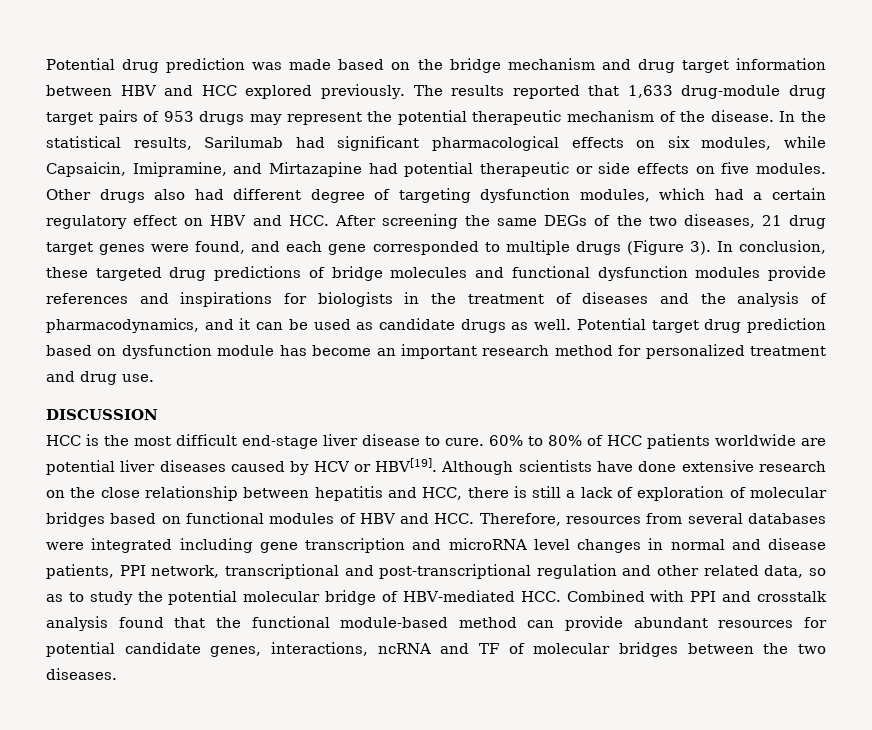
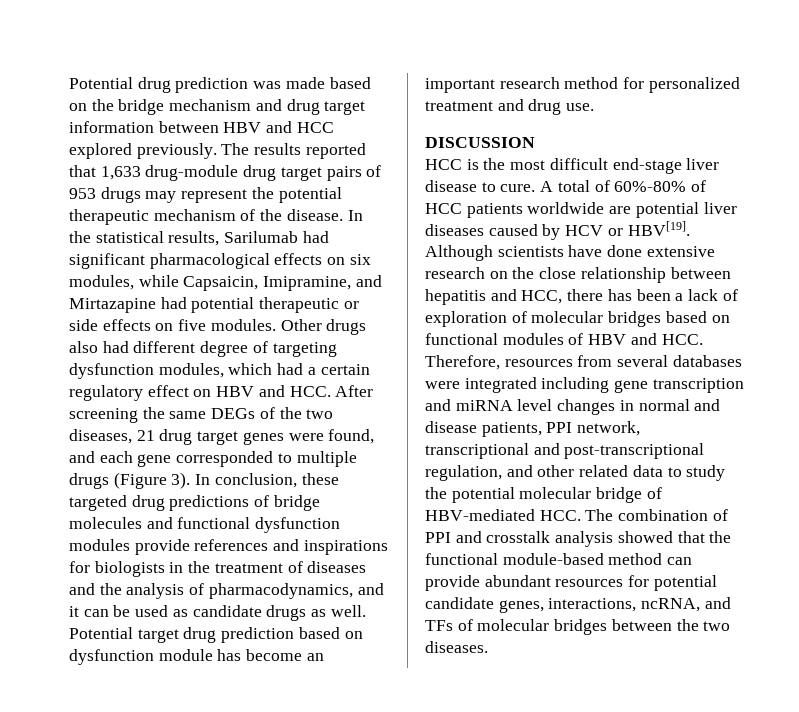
[489,435,582,446] 60% to 80% -> [540,180,687,192] A total of 60%-80%
[513,486,562,498] is still -> [607,289,671,301] has been
[448,538,527,550] microRNA -> [455,400,513,411] miRNA
[536,564,617,579] regulation -> [425,465,502,481] regulation,
[764,565,826,578] [46,594,63,602] data, so as -> [632,465,663,477] data
[566,590,685,602] Combined with -> [585,509,728,521] The combination of
[118,617,164,628] found -> [617,531,673,543] showed
[377,643,500,654] ncRNA and TF -> [641,597,731,612] [425,620,453,631] ncRNA, and TFs

